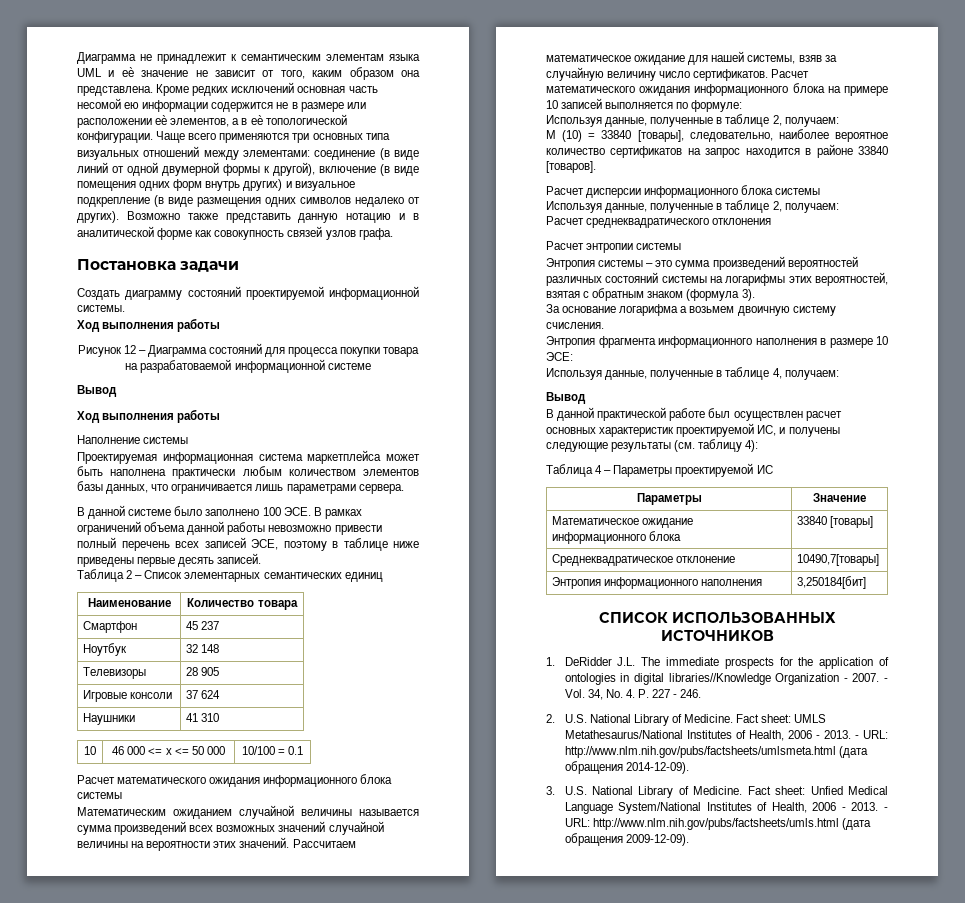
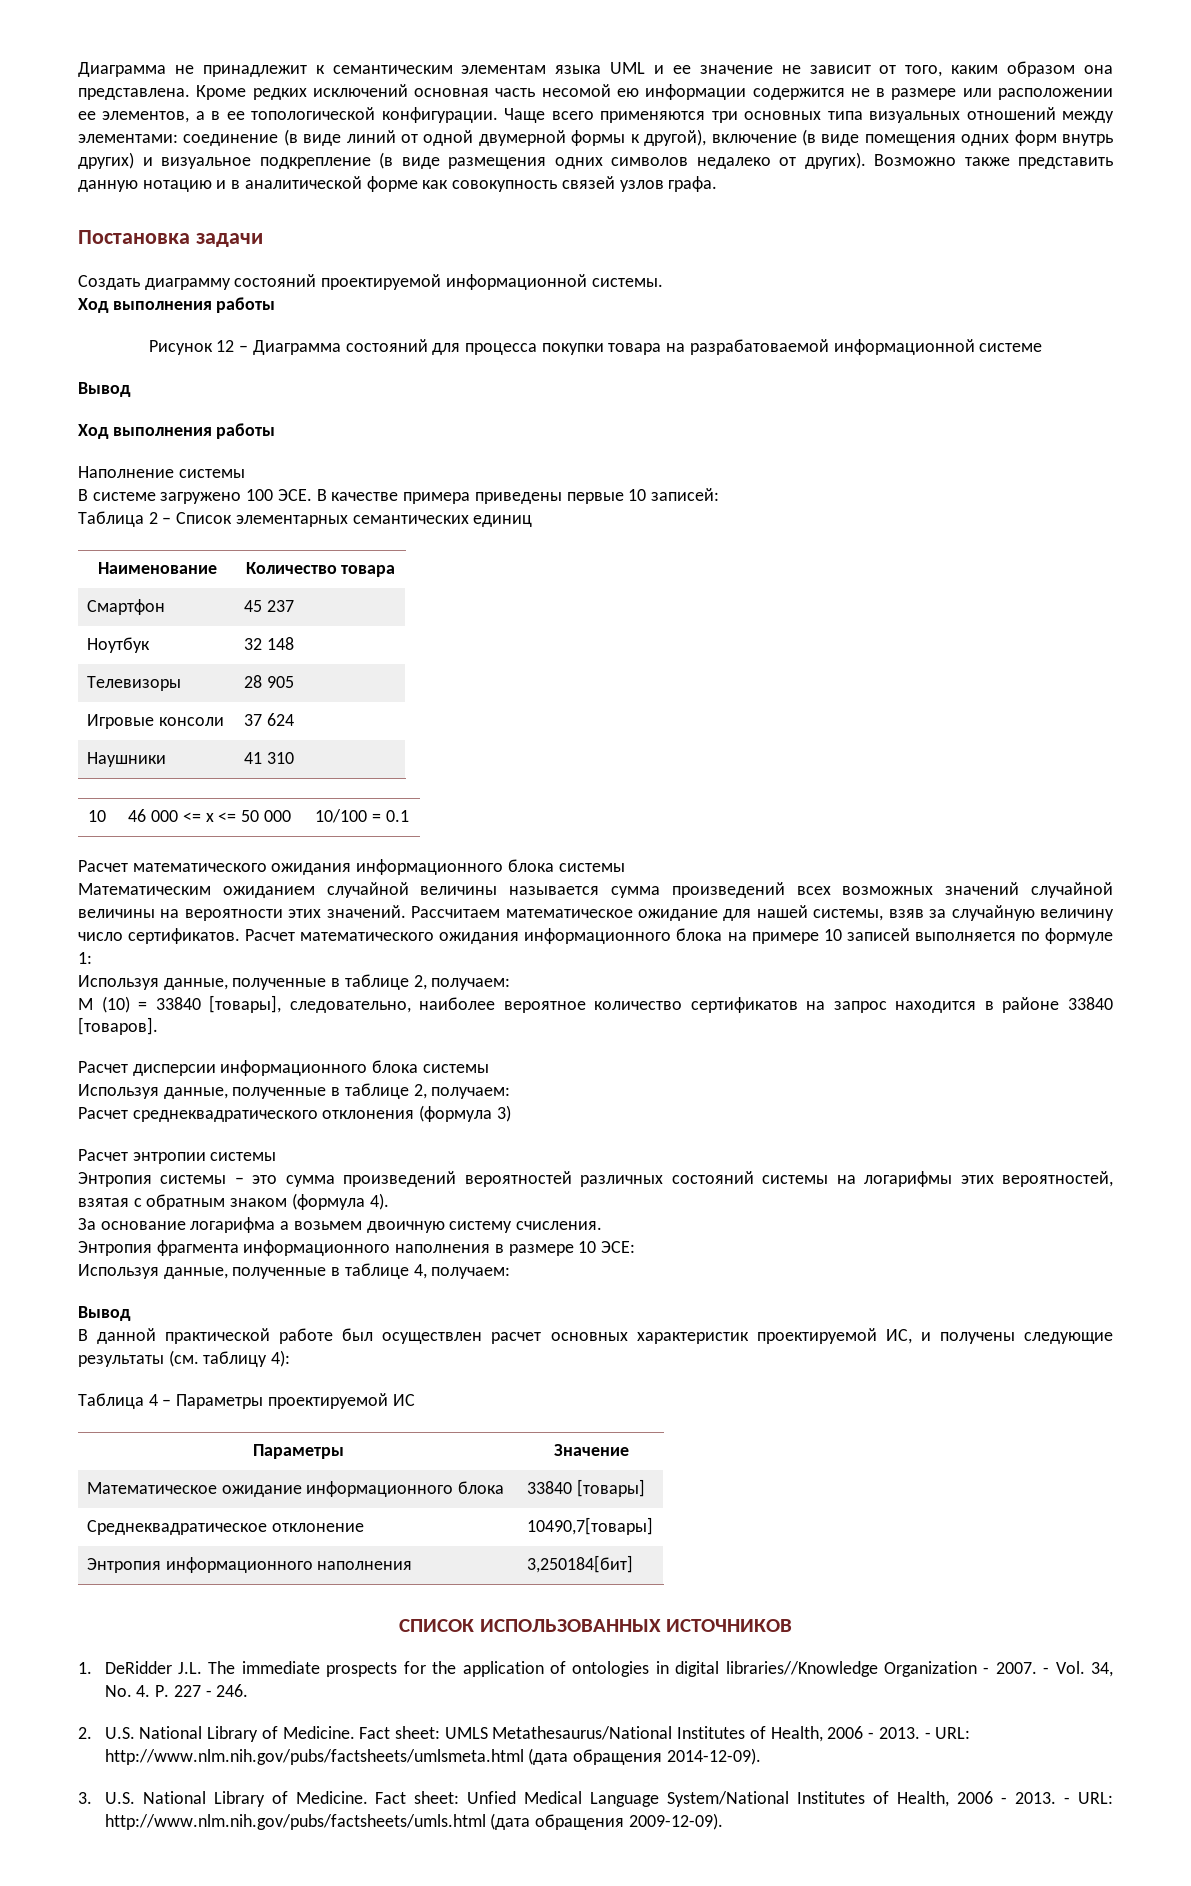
[121,67,134,77] еѐ -> [672,65,691,74] ее
[155,115,168,125] еѐ -> [78,111,96,120] ее
[250,115,263,125] еѐ -> [226,111,245,120] ее
[77,450,420,464] [77,466,419,479] [77,481,404,494] [77,505,362,519] [77,521,382,535] [77,537,419,551] [77,553,262,567] Проектируемая информационная система маркетплейса может быть наполнена практически любым количеством элементов базы данных, что ограничивается лишь параметрами сервера. // В данной системе было заполнено 100 ЭСЕ. В рамках ограничений объема данной работы невозможно привести полный перечень всех записей ЭСЕ, поэтому в таблице ниже приведены первые десять записей. -> [78,488,719,504] В системе загружено 100 ЭСЕ. В качестве примера приведены первые 10 записей:
[691,100,743,112] формуле: -> [1045,928,1114,944] [78,952,92,964] формуле 1:
(772, 221) none -> [419,1105,511,1122] (формула 3)
[741,289,755,301] 3). -> [369,1193,389,1210] 4).

